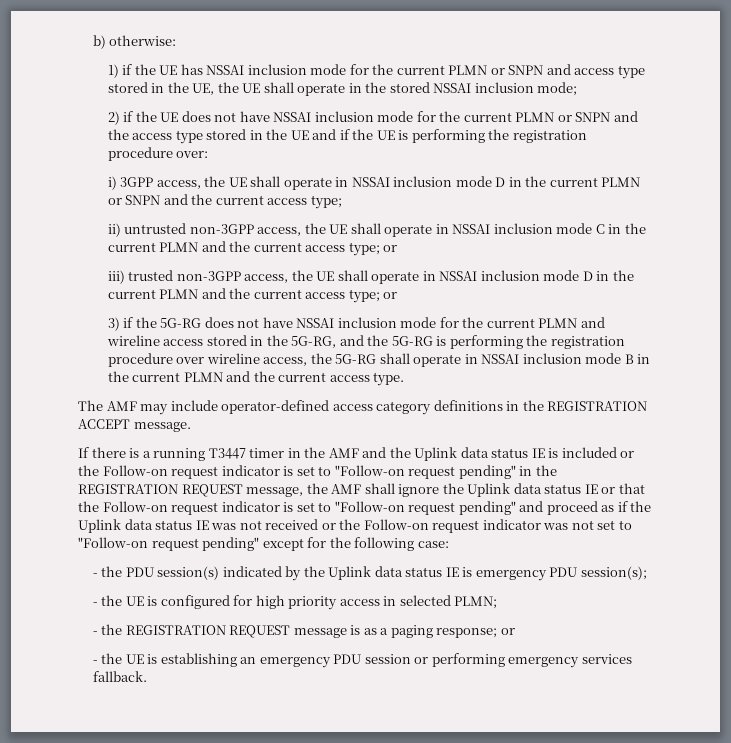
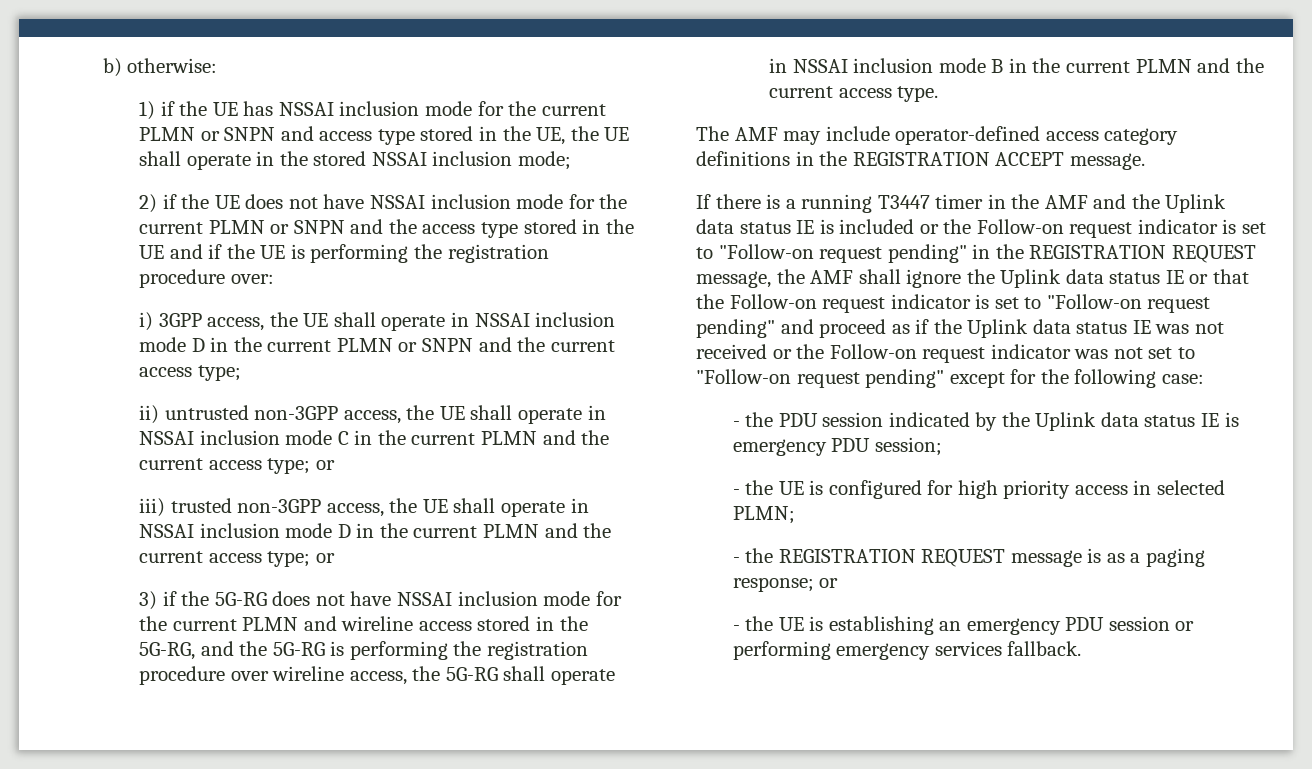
[157,566,220,580] session(s) -> [822,412,884,427] session
[580,566,647,580] session(s); -> [874,437,942,456] session;

